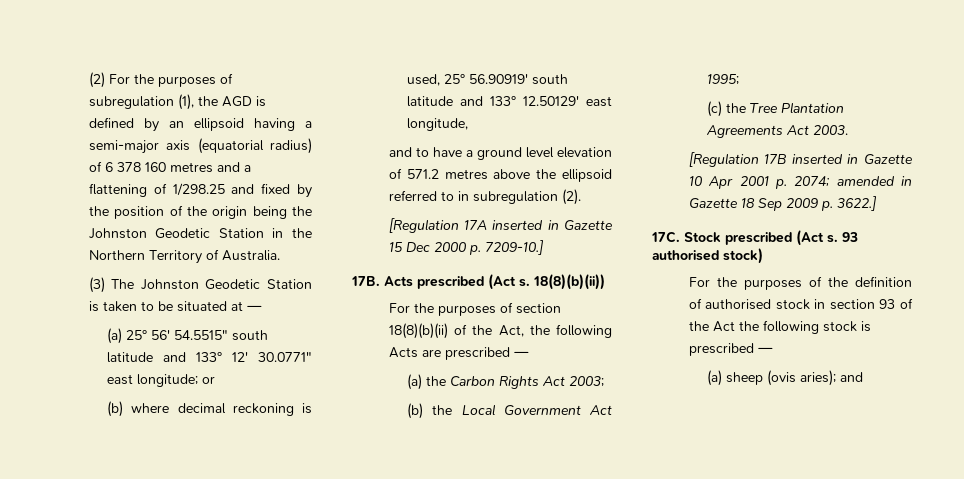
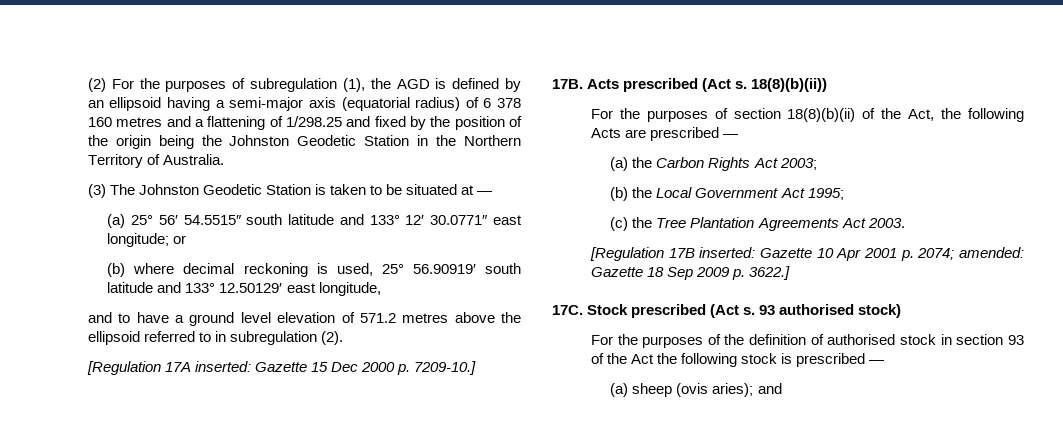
[492,220,559,230] inserted in -> [194,361,251,372] inserted:
[791,154,859,164] inserted in -> [699,247,756,258] inserted:
[836,176,912,186] amended in -> [959,247,1024,258] amended:

